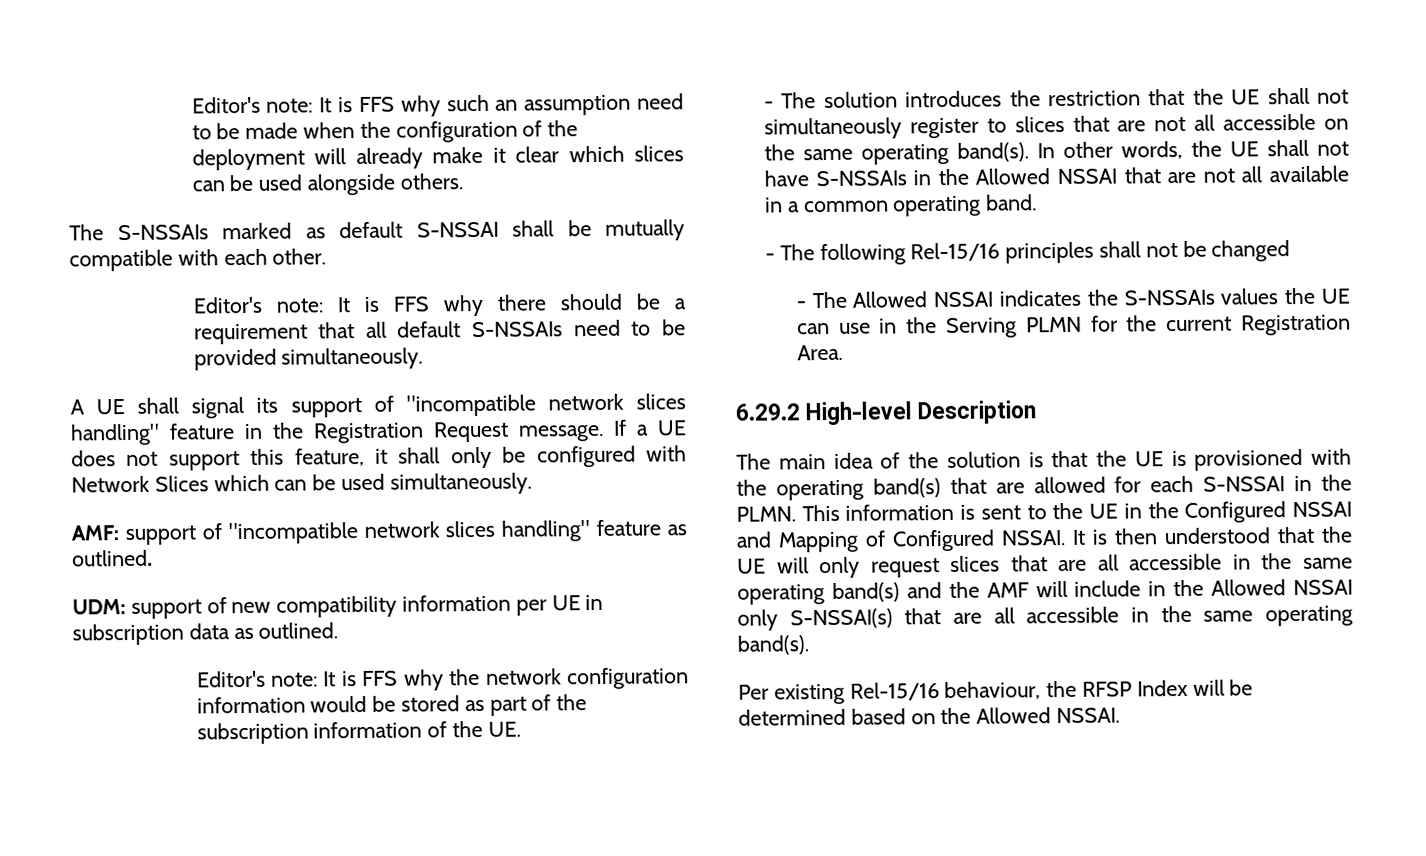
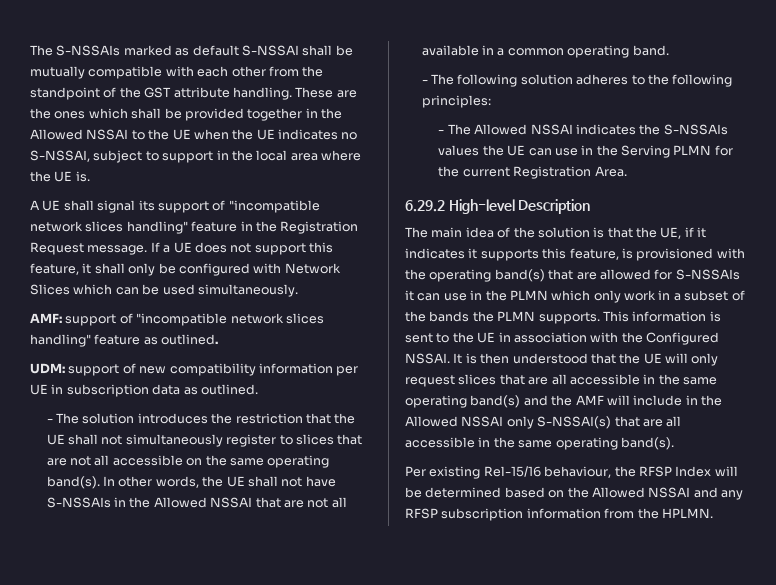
[191,93,684,117] [191,120,579,143] [191,145,684,171] [191,173,463,196] Editor's note: It is FFS why such an assumption need to be made when the configuration of the deployment will already make it clear which slices can be used alongside others. // -> (30, 50) none
[272,248,327,265] [192,293,686,317] [193,319,686,345] [193,347,424,371] other. // Editor's note: It is FFS why there should be a requirement that all default S-NSSAIs need to be provided simultaneously. -> [231,66,324,77] [30,87,357,100] [30,108,342,121] [30,129,358,140] [30,150,361,163] [30,171,90,182] other from the standpoint of the GST attribute handling. These are the ones which shall be provided together in the Allowed NSSAI to the UE when the UE indicates no S-NSSAI, subject to support in the local area where the UE is.
[196,667,689,691] [196,694,588,716] [196,720,521,745] // Editor's note: It is FFS why the network configuration information would be stored as part of the subscription information of the UE. -> (258, 389) none
[910,240,1291,264] Rel-15/16 principles shall not be changed -> [520,74,733,87] [421,95,491,108] solution adheres to the following principles:
[1134,451,1164,467] UE -> [660,227,707,239] [405,248,619,261] UE, if it indicates it supports this feature,
[1150,474,1352,493] [736,506,796,522] each S-NSSAI in the PLMN. -> [675,269,740,280] [405,290,745,303] [405,311,600,324] S-NSSAIs it can use in the PLMN which only work in a subset of the bands the PLMN supports.
[1147,501,1352,523] [736,530,886,553] the Configured NSSAI and Mapping of -> [513,332,643,343] association with the
[1056,707,1121,724] NSSAI. -> [648,487,743,500] [405,508,713,521] NSSAI and any RFSP subscription information from the HPLMN.

